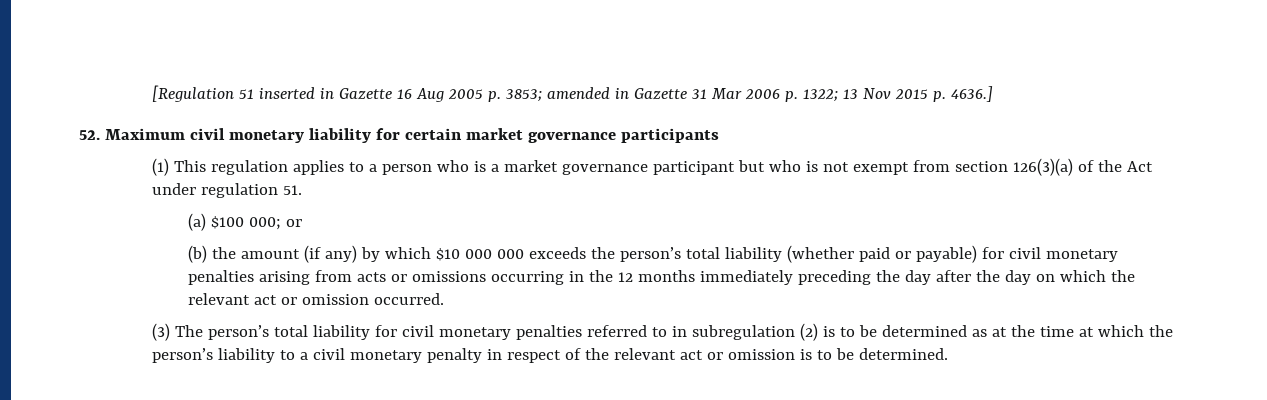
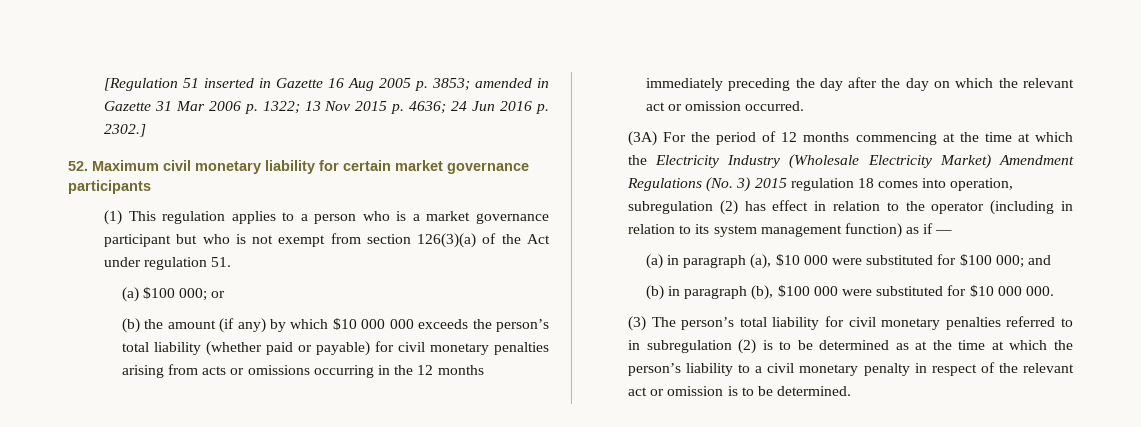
[950,86,993,102] 4636.] -> [409,101,549,114] [103,124,146,137] 4636; 24 Jun 2016 p. 2302.]
(444, 299) none -> [627,131,1073,146] [627,154,1074,169] [626,177,1014,192] [627,200,1073,215] [627,223,953,238] [645,254,1051,269] [645,285,1054,300] // (3A) For the period of 12 months commencing at the time at which the Electricity Industry (Wholesale Electricity Market) Amendment Regulations (No. 3) 2015 regulation 18 comes into operation, subregulation (2) has effect in relation to the operator (including in relation to its system management function) as if — // (a) in paragraph (a), $10 000 were substituted for $100 000; and // (b) in paragraph (b), $100 000 were substituted for $10 000 000.

